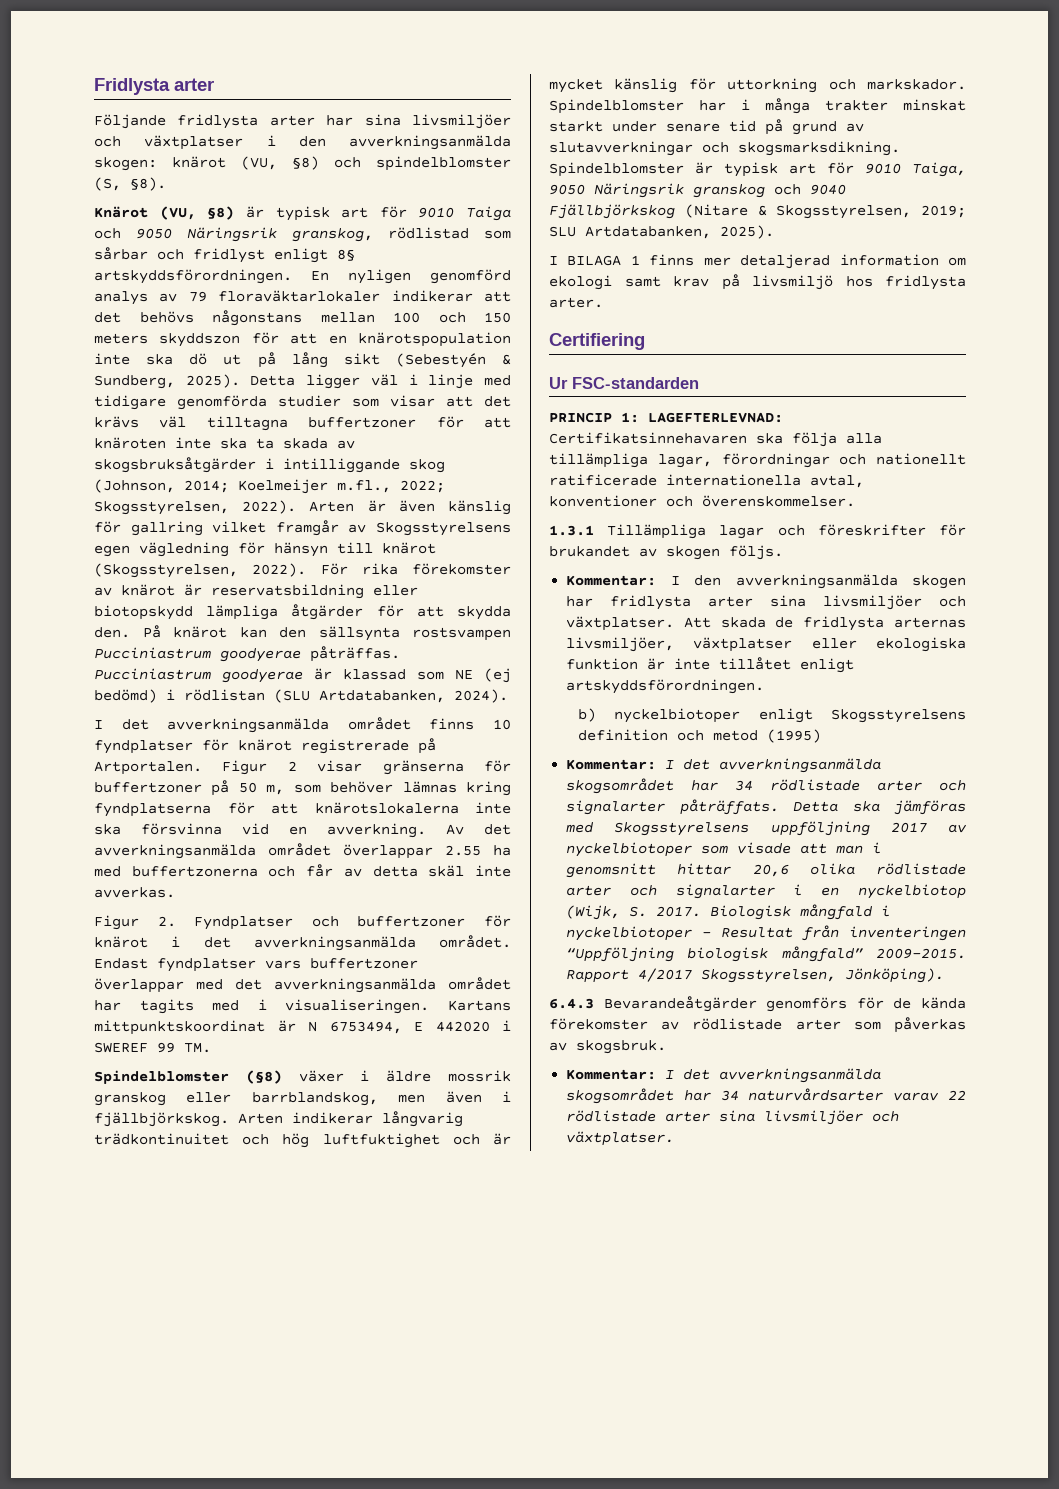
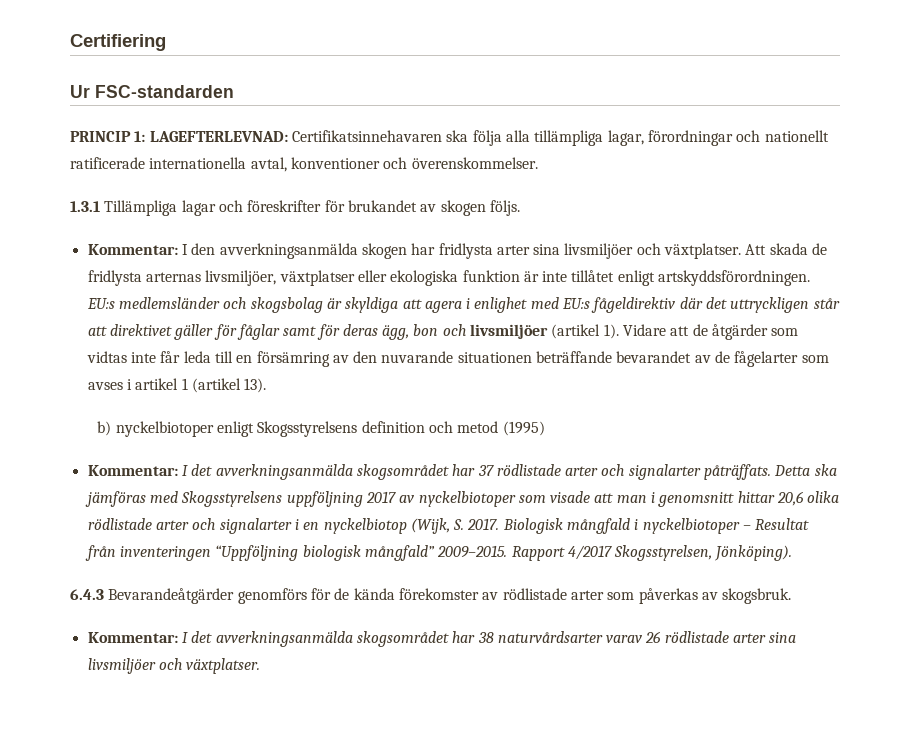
[94,78,214,95] [94,114,511,129] [94,135,511,150] [94,156,511,171] [94,177,166,191] [94,206,511,221] [94,227,511,242] [94,247,355,263] [94,269,511,284] [94,290,511,305] [94,310,511,326] [94,332,511,347] [94,352,511,368] [94,374,512,389] [94,395,511,410] [94,416,511,431] [94,437,355,449] [94,457,445,473] [94,479,445,494] [94,500,511,515] [94,520,511,536] [94,542,436,557] [94,563,511,578] [94,584,418,599] [94,604,511,620] [94,625,511,641] [94,646,400,662] [94,668,511,683] [94,689,508,703] [94,717,511,733] [94,738,436,754] [94,760,511,775] [94,780,511,796] [94,802,511,817] [94,823,511,838] [94,843,511,859] [94,864,512,877] [94,887,175,898] [94,915,511,930] [94,935,511,951] [94,958,418,972] [94,977,511,993] [94,999,511,1014] [94,1020,511,1035] [94,1042,211,1053] [94,1070,512,1084] [94,1091,511,1106] [94,1111,463,1127] [94,1133,511,1148] [549,78,966,93] [549,98,966,114] [549,119,864,135] [549,141,900,156] [549,162,966,177] [549,183,846,198] [549,204,966,219] [549,225,774,239] [549,254,966,269] [549,274,966,290] [549,297,603,308] Fridlysta arter // Följande fridlysta arter har sina livsmiljöer och växtplatser i den avverkningsanmälda skogen: knärot (VU, §8) och spindelblomster (S, §8). // Knärot (VU, §8) är typisk art för 9010 Taiga och 9050 Näringsrik granskog, rödlistad som sårbar och fridlyst enligt 8§ artskyddsförordningen. En nyligen genomförd analys av 79 floraväktarlokaler indikerar att det behövs någonstans mellan 100 och 150 meters skyddszon för att en knärotspopulation inte ska dö ut på lång sikt (Sebestyén & Sundberg, 2025). Detta ligger väl i linje med tidigare genomförda studier som visar att det krävs väl tilltagna buffertzoner för att knäroten inte ska ta skada av skogsbruksåtgärder i intilliggande skog (Johnson, 2014; Koelmeijer m.fl., 2022; Skogsstyrelsen, 2022). Arten är även känslig för gallring vilket framgår av Skogsstyrelsens egen vägledning för hänsyn till knärot (Skogsstyrelsen, 2022). För rika förekomster av knärot är reservatsbildning eller biotopskydd lämpliga åtgärder för att skydda den. På knärot kan den sällsynta rostsvampen Pucciniastrum goodyerae påträffas. Pucciniastrum goodyerae är klassad som NE (ej bedömd) i rödlistan (SLU Artdatabanken, 2024). // I det avverkningsanmälda området finns 10 fyndplatser för knärot registrerade på Artportalen. Figur 2 visar gränserna för buffertzoner på 50 m, som behöver lämnas kring fyndplatserna för att knärotslokalerna inte ska försvinna vid en avverkning. Av det avverkningsanmälda området överlappar 2.55 ha med buffertzonerna och får av detta skäl inte avverkas. // Figur 2. Fyndplatser och buffertzoner för knärot i det avverkningsanmälda området. Endast fyndplatser vars buffertzoner överlappar med det avverkningsanmälda området har tagits med i visualiseringen. Kartans mittpunktskoordinat är N 6753494, E 442020 i SWEREF 99 TM. // Spindelblomster (§8) växer i äldre mossrik granskog eller barrblandskog, men även i fjällbjörkskog. Arten indikerar långvarig trädkontinuitet och hög luftfuktighet och är mycket känslig för uttorkning och markskador. Spindelblomster har i många trakter minskat starkt under senare tid på grund av slutavverkningar och skogsmarksdikning. Spindelblomster är typisk art för 9010 Taiga, 9050 Näringsrik granskog och 9040 Fjällbjörkskog (Nitare & Skogsstyrelsen, 2019; SLU Artdatabanken, 2025). // I BILAGA 1 finns mer detaljerad information om ekologi samt krav på livsmiljö hos fridlysta arter. // -> (70, 42) none
(765, 686) none -> [86,297,840,313] [87,324,799,340] [86,351,829,367] [87,378,267,393] EU:s medlemsländer och skogsbolag är skyldiga att agera i enlighet med EU:s fågeldirektiv där det uttryckligen står att direktivet gäller för fåglar samt för deras ägg, bon och livsmiljöer (artikel 1). Vidare att de åtgärder som vidtas inte får leda till en försämring av den nuvarande situationen beträffande bevarandet av de fågelarter som avses i artikel 1 (artikel 13).
[735,780,754,791] 34 -> [477,465,494,476] 37
[720,1090,739,1101] 34 -> [477,632,494,643] 38
[948,1090,966,1100] 22 -> [645,631,662,643] 26

